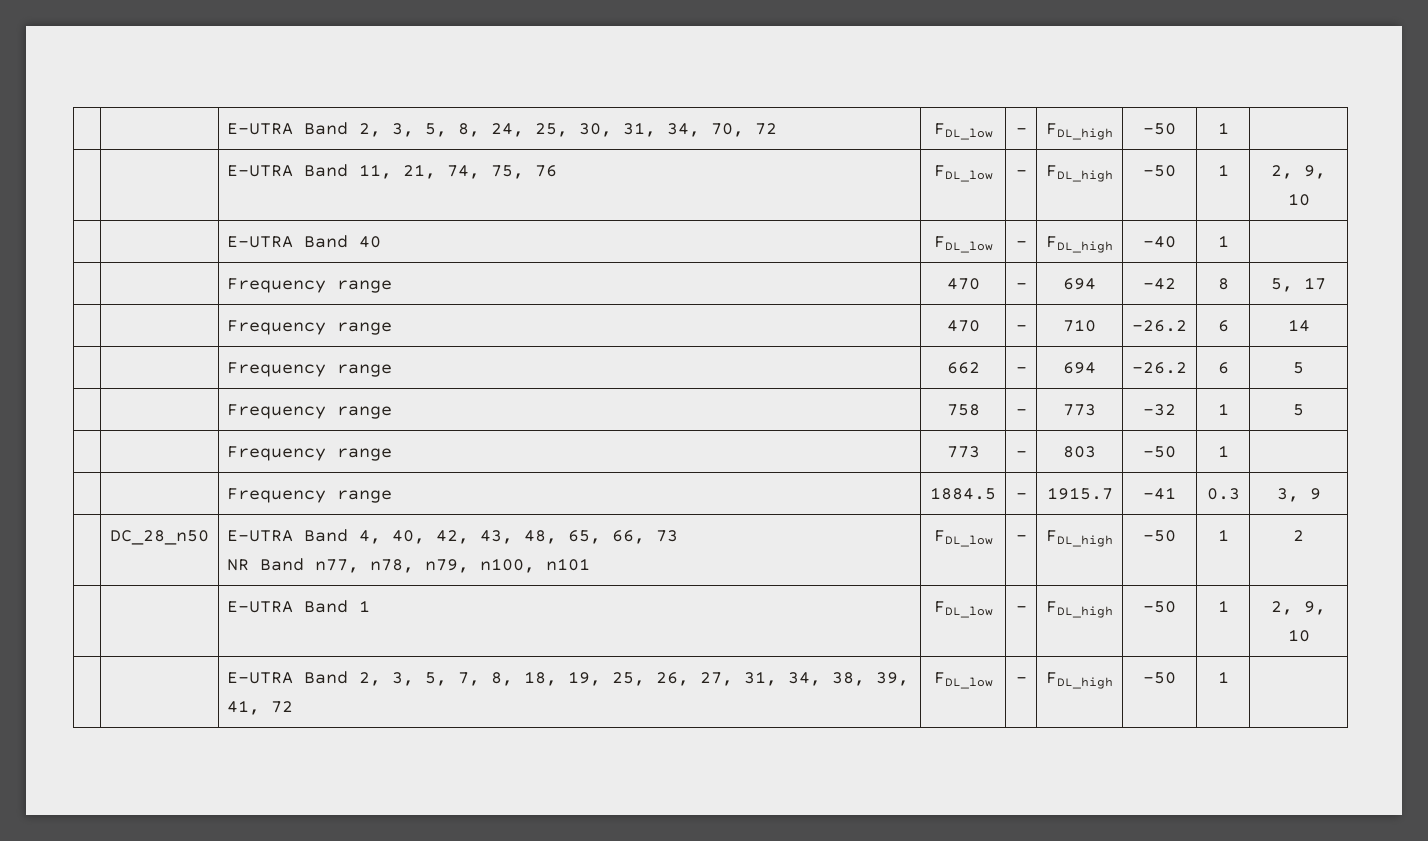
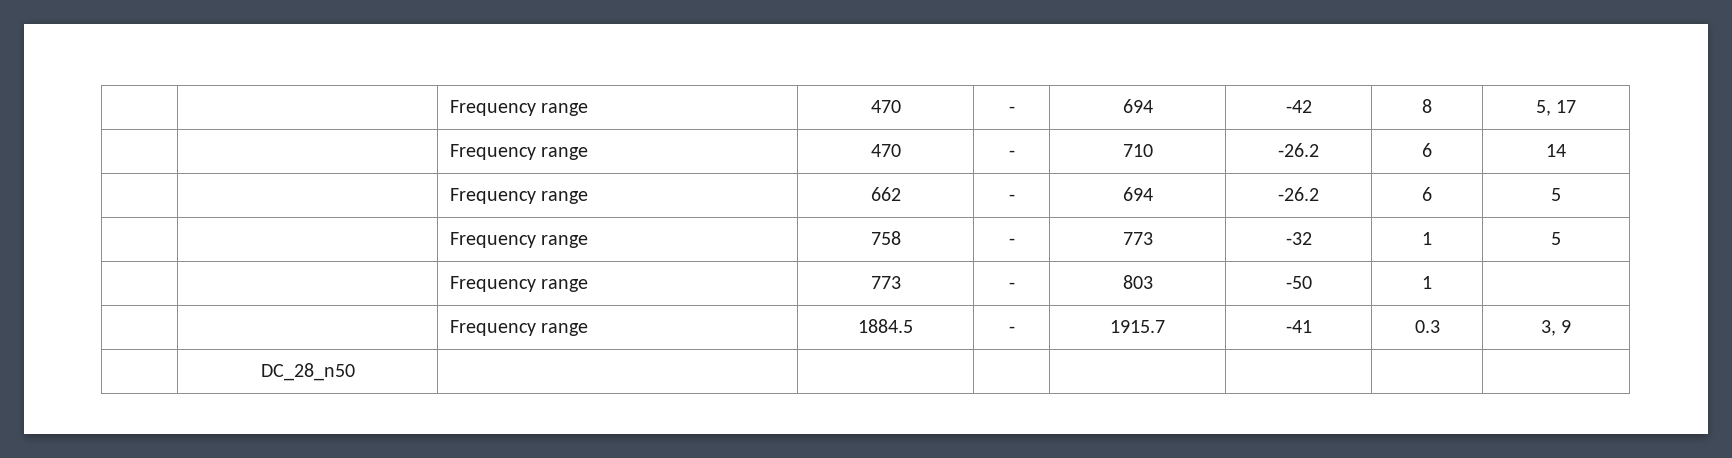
[227,122,778,137] [933,123,993,140] [1015,128,1027,134] [1046,123,1113,140] [1143,123,1176,135] [1217,122,1229,134] [227,164,558,179] [933,165,993,182] [1015,170,1027,176] [1046,165,1113,182] [1143,165,1176,177] [1217,164,1229,176] [1271,165,1326,179] [1287,193,1310,206] [227,235,382,248] [933,236,993,253] [1015,241,1027,247] [1046,236,1113,253] [1143,236,1176,248] [1217,235,1229,247] | | E-UTRA Band 2, 3, 5, 8, 24, 25, 30, 31, 34, 70, 72 | FDL_low | - | FDL_high | -50 | 1 | // | | E-UTRA Band 11, 21, 74, 75, 76 | FDL_low | - | FDL_high | -50 | 1 | 2, 9, 10 // | | E-UTRA Band 40 | FDL_low | - | FDL_high | -40 | 1 | // | -> (449, 108) |
[227,529,679,544] [227,558,591,573] [933,530,993,547] [1015,535,1027,541] [1046,530,1113,547] [1143,530,1176,542] [1217,529,1229,541] [1293,530,1304,541] [227,600,371,613] [933,601,993,618] [1015,606,1027,612] [1046,601,1113,618] [1143,601,1176,613] [1217,600,1229,612] [1271,601,1326,615] [1287,629,1310,642] [227,671,910,686] [227,700,294,715] [933,672,993,689] [1015,677,1027,683] [1046,672,1113,689] [1143,672,1176,684] [1217,671,1229,683] E-UTRA Band 4, 40, 42, 43, 48, 65, 66, 73 // NR Band n77, n78, n79, n100, n101 | FDL_low | - | FDL_high | -50 | 1 | 2 // | | E-UTRA Band 1 | FDL_low | - | FDL_high | -50 | 1 | 2, 9, 10 // | | E-UTRA Band 2, 3, 5, 7, 8, 18, 19, 25, 26, 27, 31, 34, 38, 39, 41, 72 | FDL_low | - | FDL_high | -50 | 1 -> (355, 372) | | | | |

